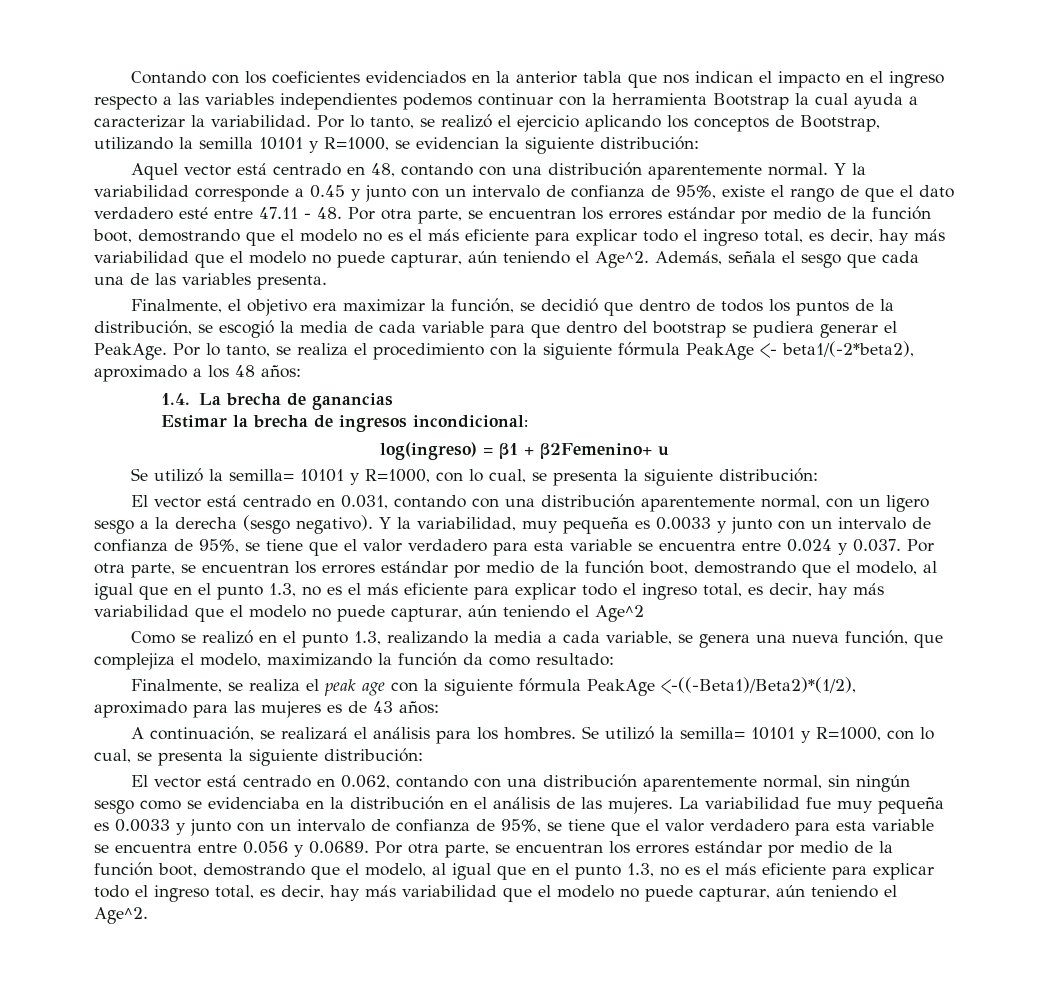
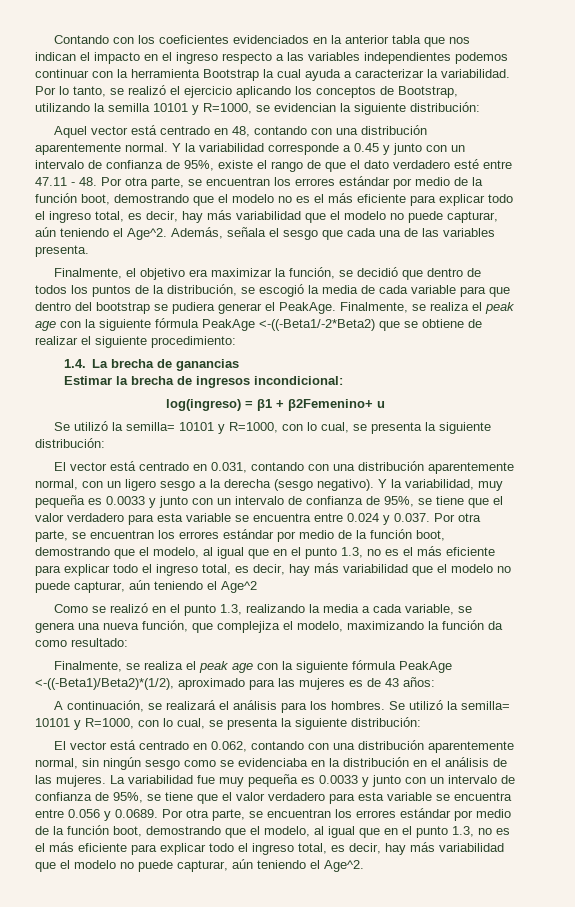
[173,341,914,360] [94,365,301,382] Por lo tanto, se realiza el procedimiento con la siguiente fórmula PeakAge <- beta1/(-2*beta2), aproximado a los 48 años: -> [340,302,515,314] [35,318,482,331] [35,336,236,348] Finalmente, se realiza el peak age con la siguiente fórmula PeakAge <-((-Beta1/-2*Beta2) que se obtiene de realizar el siguiente procedimiento:

